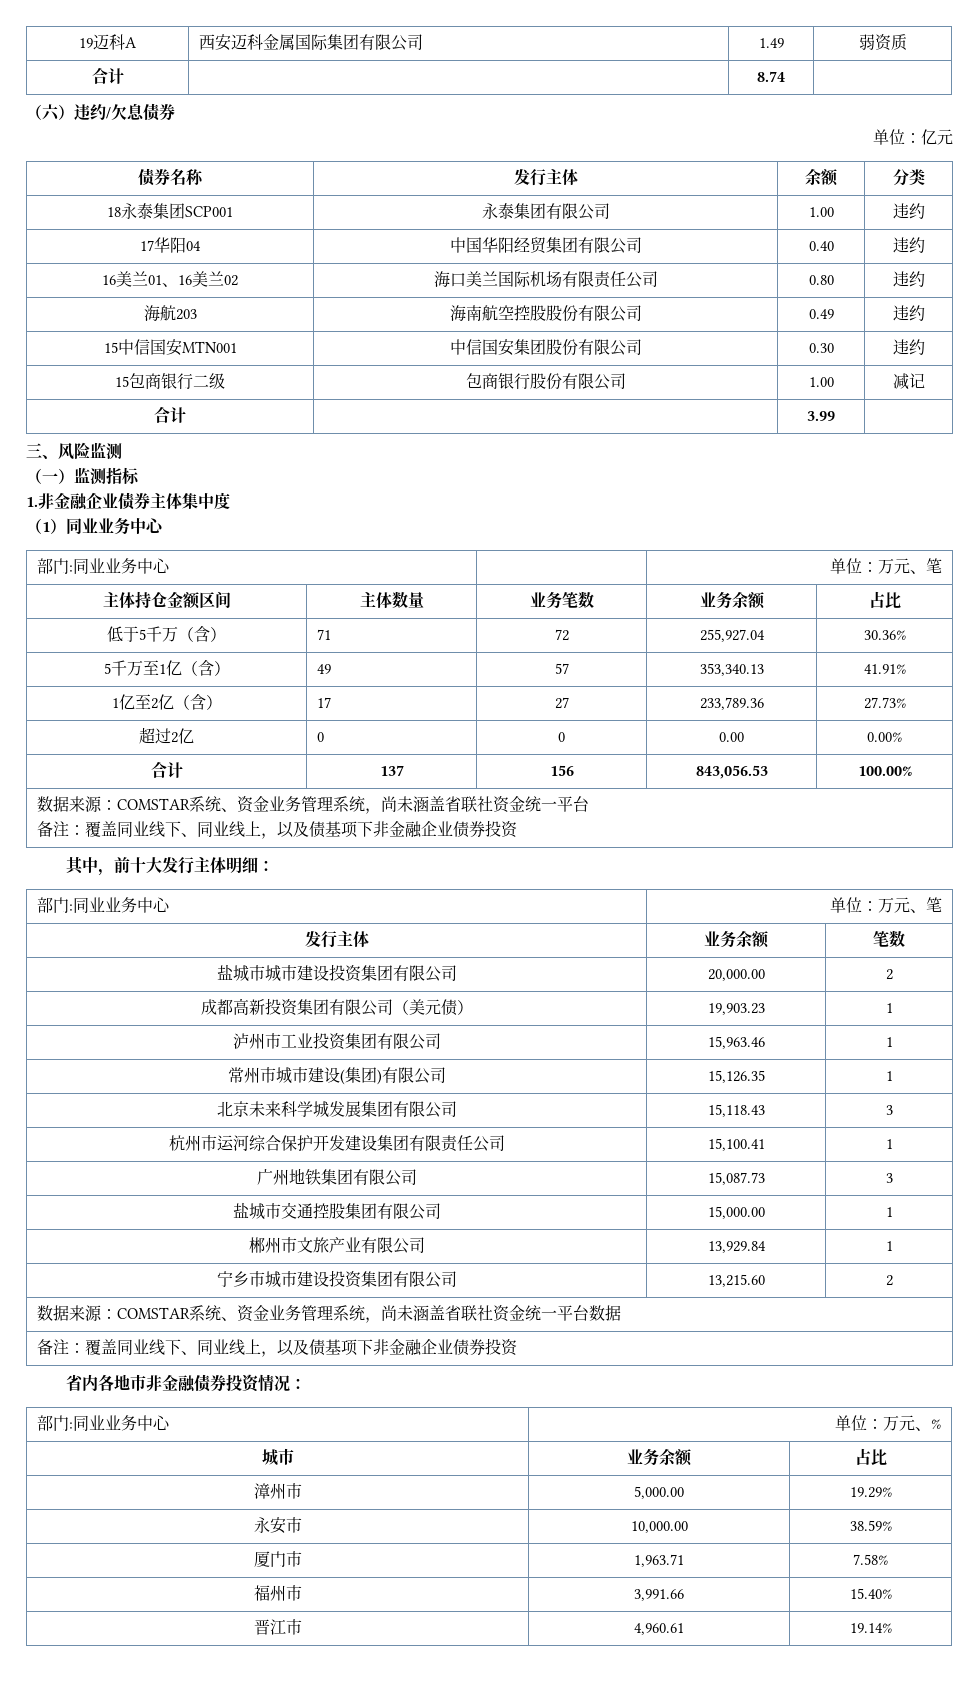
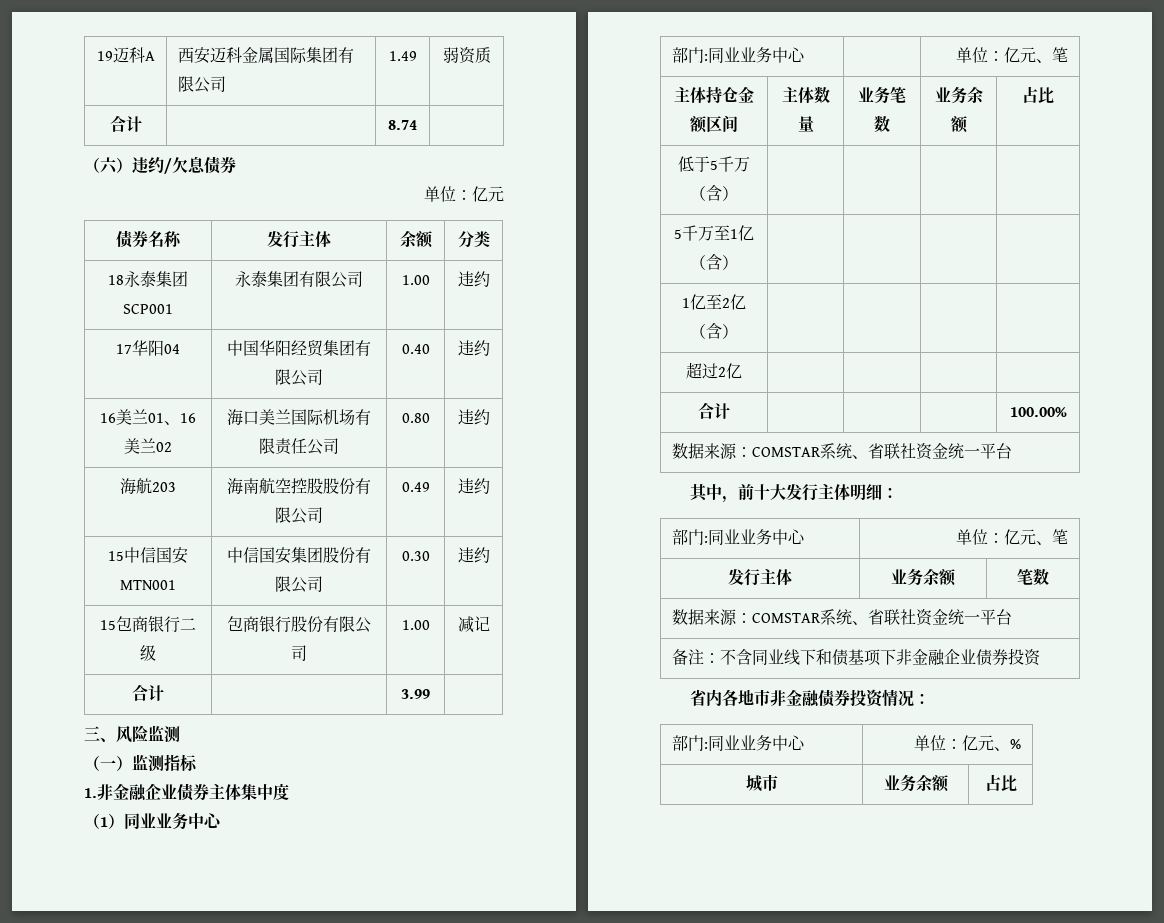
[878,559,895,574] 万 -> [1003,47,1020,63] 亿
[316,629,331,640] [554,629,569,641] [699,629,765,642] [863,630,906,640] 71 | 72 | 255,927.04 | 30.36% -> (738, 193) | | |
[316,664,331,674] [554,663,569,674] [699,663,764,676] [863,664,906,674] 49 | 57 | 353,340.13 | 41.91% -> (738, 262) | | |
[316,697,331,708] [554,697,569,709] [699,697,764,710] [863,697,906,709] 17 | 27 | 233,789.36 | 27.73% -> (738, 331) | | |
[316,732,324,742] [558,732,565,742] [719,732,744,742] [867,732,902,742] [150,761,183,778] [379,765,404,776] [549,765,574,776] [695,765,768,779] 0 | 0 | 0.00 | 0.00% // 合计 | 137 | 156 | 843,056.53 -> [698,402,730,419] | | | // 合计 | | |
[236,796,589,814] [36,820,518,839] 资金业务管理系统，尚未涵盖省联社资金统一平台 // 备注：覆盖同业线下、同业线上，以及债基项下非金融企业债券投资 -> [868,443,1013,460] 省联社资金统一平台
[878,898,895,913] 万 -> [1003,529,1020,545] 亿
[216,964,457,982] [707,969,765,981] [885,969,893,980] [200,998,473,1016] [707,1003,765,1015] [885,1003,893,1013] [232,1032,441,1050] [707,1036,765,1049] [885,1037,893,1047] [227,1067,446,1085] [707,1070,765,1083] [885,1071,893,1081] [216,1101,457,1118] [707,1104,765,1117] [885,1105,893,1115] [168,1135,505,1152] [707,1138,765,1151] [885,1139,893,1149] [256,1168,417,1186] [707,1172,765,1185] [885,1173,893,1183] [232,1202,441,1220] [707,1206,765,1219] [885,1207,893,1217] [248,1237,425,1254] [707,1241,766,1253] [885,1241,893,1251] [216,1270,457,1288] [707,1274,765,1287] [885,1275,893,1286] [36,1305,621,1323] [36,1339,309,1357] // 盐城市城市建设投资集团有限公司 | 20,000.00 | 2 // 成都高新投资集团有限公司（美元债） | 19,903.23 | 1 // 泸州市工业投资集团有限公司 | 15,963.46 | 1 // 常州市城市建设(集团)有限公司 | 15,126.35 | 1 // 北京未来科学城发展集团有限公司 | 15,118.43 | 3 // 杭州市运河综合保护开发建设集团有限责任公司 | 15,100.41 | 1 // 广州地铁集团有限公司 | 15,087.73 | 3 // 盐城市交通控股集团有限公司 | 15,000.00 | 1 // 郴州市文旅产业有限公司 | 13,929.84 | 1 // 宁乡市城市建设投资集团有限公司 | 13,215.60 | 2 // 数据来源：COMSTAR系统、资金业务管理系统，尚未涵盖省联社资金统一平台数据 // 备注：覆盖同业线下、同业线上，以及 -> [672,609,1013,626] [672,649,833,665] // 数据来源：COMSTAR系统、省联社资金统一平台 // 备注：不含同业线下和
[883,1416,900,1431] 万 -> [961,735,978,751] 亿
[253,1483,302,1499] [634,1486,684,1499] [849,1487,892,1498] [253,1517,302,1534] [630,1521,688,1533] [849,1520,892,1531] [253,1551,302,1567] [634,1554,684,1567] [853,1554,888,1565] [253,1585,302,1601] [634,1589,684,1601] [849,1588,892,1599] [253,1619,302,1635] [634,1623,684,1635] [849,1623,892,1633] // 漳州市 | 5,000.00 | 19.29% // 永安市 | 10,000.00 | 38.59% // 厦门市 | 1,963.71 | 7.58% // 福州市 | 3,991.66 | 15.40% // 晋江市 | 4,960.61 | 19.14% -> (1017, 783) none

